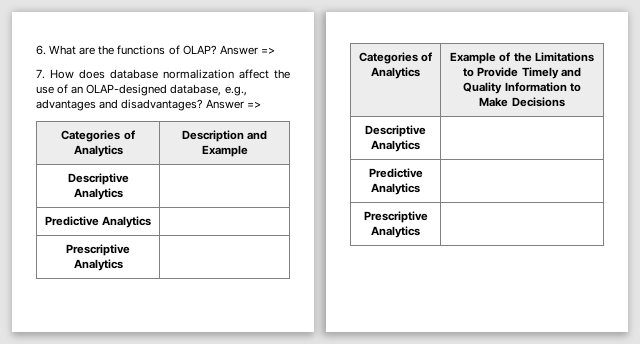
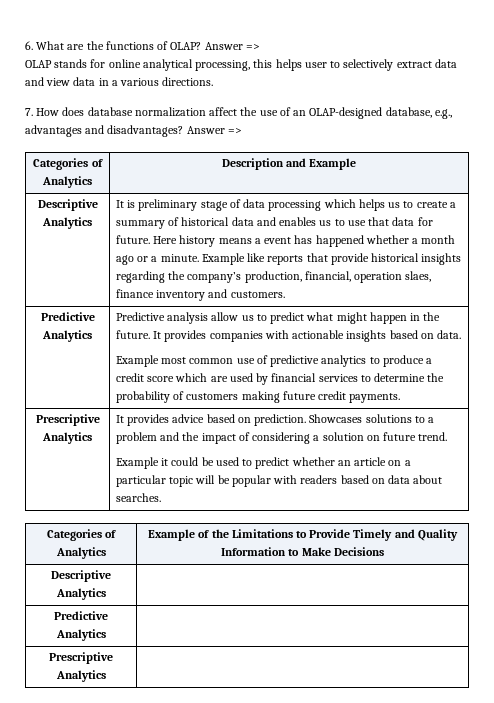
(275, 50) none -> [25,59,457,71] [25,77,214,86] // OLAP stands for online analytical processing, this helps user to selectively extract data and view data in a various directions.
[44,216,152,228] [66,244,130,256] [73,259,123,271] // Predictive Analytics | // Prescriptive Analytics | -> [115,199,456,211] [115,217,433,229] [115,235,456,247] [115,253,462,265] [115,271,432,283] [115,289,285,301] [40,312,95,321] [42,330,92,342] [115,312,441,324] [115,330,462,342] [115,355,433,367] [115,373,445,385] [115,391,401,403] [35,414,100,426] [42,432,92,444] [115,414,435,426] [115,432,448,444] [115,457,411,469] [115,475,443,487] [115,493,161,502] It is preliminary stage of data processing which helps us to create a summary of historical data and enables us to use that data for future. Here history means a event has happened whether a month ago or a minute. Example like reports that provide historical insights regarding the company’s production, financial, operation slaes, finance inventory and customers. // Predictive Analytics | Predictive analysis allow us to predict what might happen in the future. It provides companies with actionable insights based on data. // Example most common use of predictive analytics to produce a credit score which are used by financial services to determine the probability of customers making future credit payments. // Prescriptive Analytics | It provides advice based on prediction. Showcases solutions to a problem and the impact of considering a solution on future trend. // Example it could be used to predict whether an article on a particular topic will be popular with readers based on data about searches.

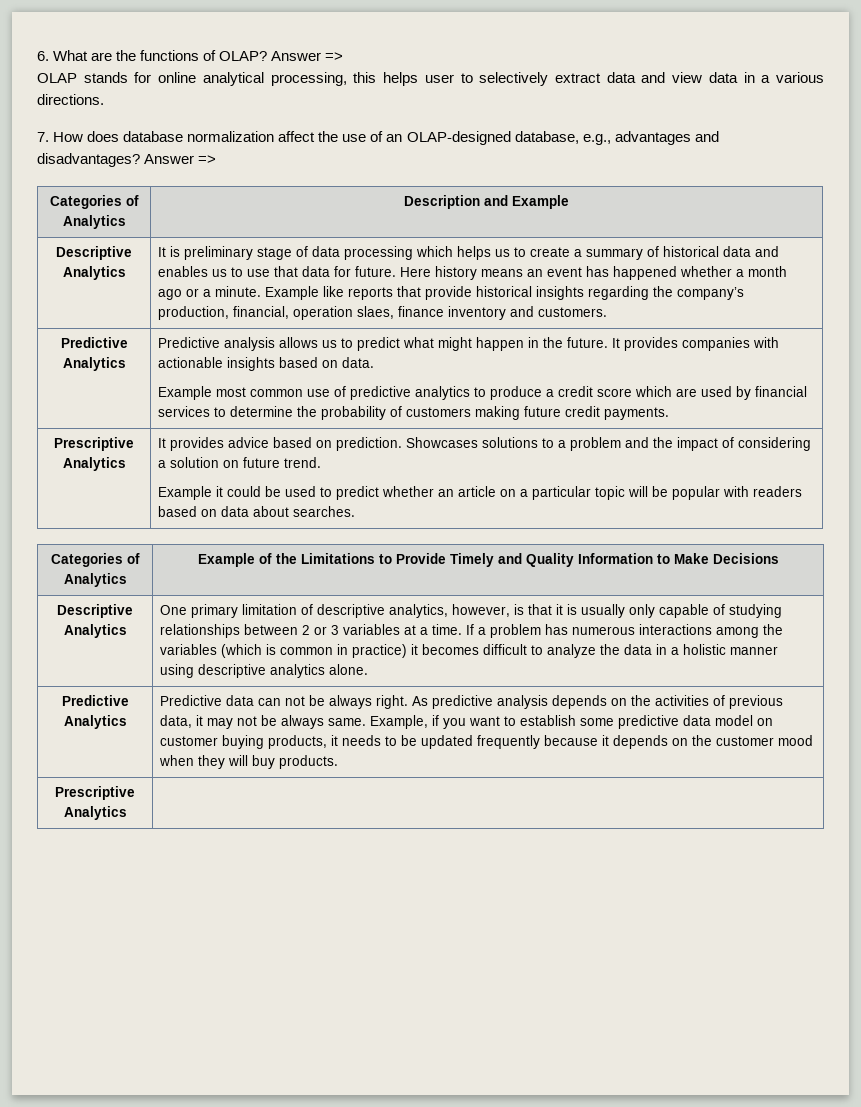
[254,238,261,244] a -> [527,269,544,277] an
[211,312,239,321] allow -> [279,337,319,348] allows
[54,611,108,620] [55,629,106,641] // Predictive Analytics | -> [160,604,783,618] [160,624,784,638] [160,644,779,658] [160,664,369,678] [61,695,129,706] [63,715,127,729] [160,695,784,709] [160,715,774,729] [160,735,814,749] [159,755,339,769] One primary limitation of descriptive analytics, however, is that it is usually only capable of studying relationships between 2 or 3 variables at a time. If a problem has numerous interactions among the variables (which is common in practice) it becomes difficult to analyze the data in a holistic manner using descriptive analytics alone. // Predictive Analytics | Predictive data can not be always right. As predictive analysis depends on the activities of previous data, it may not be always same. Example, if you want to establish some predictive data model on customer buying products, it needs to be updated frequently because it depends on the customer mood when they will buy products.

